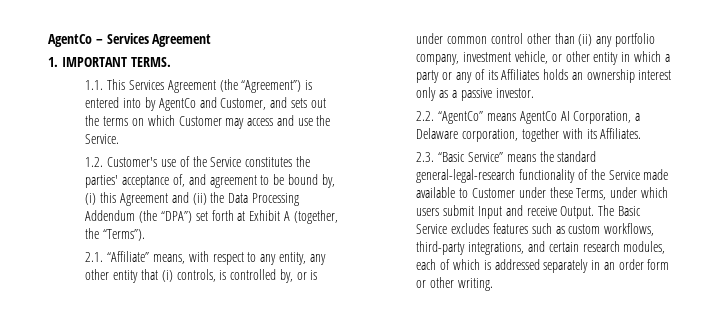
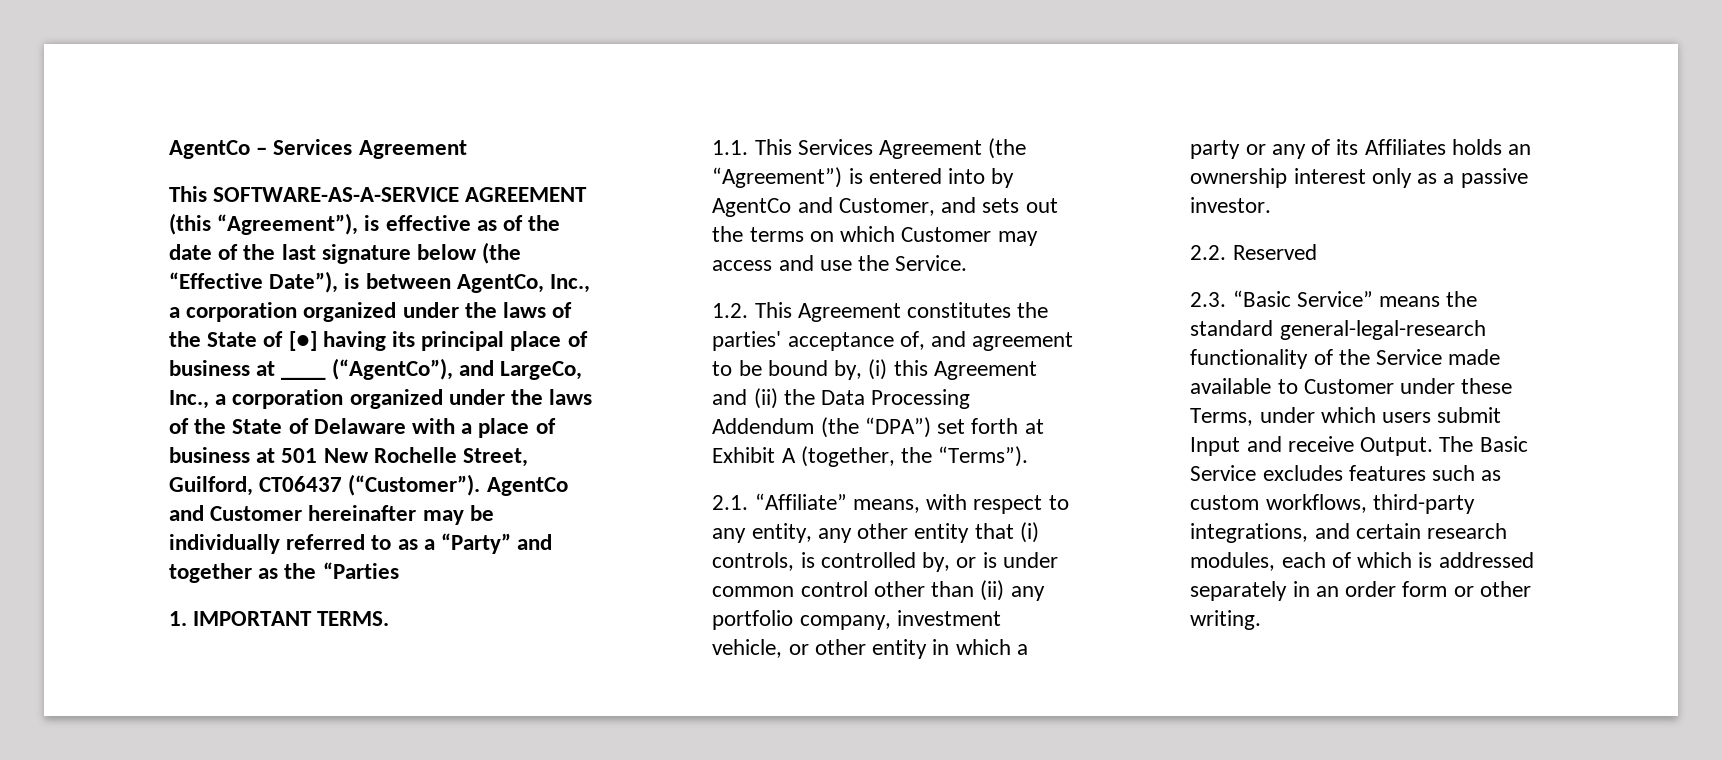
(212, 40) none -> [169,186,588,202] [169,213,561,235] [169,242,522,264] [169,271,591,293] [169,302,573,322] [169,331,588,351] [169,360,276,376] [281,358,583,380] [169,389,593,409] [169,418,556,438] [169,447,529,467] [169,474,568,496] [169,505,494,525] [169,533,553,554] [169,562,399,583] // This SOFTWARE-AS-A-SERVICE AGREEMENT (this “Agreement”), is effective as of the date of the last signature below (the “Effective Date”), is between AgentCo, Inc., a corporation organized under the laws of the State of [●] having its principal place of business at ____ (“AgentCo”), and LargeCo, Inc., a corporation organized under the laws of the State of Delaware with a place of business at 501 New Rochelle Street, Guilford, CT06437 (“Customer”). AgentCo and Customer hereinafter may be individually referred to as a “Party” and together as the “Parties
[107,156,242,167] Customer's use of the Service -> [754,302,901,322] This Agreement
[438,111,641,124] [416,128,642,142] “AgentCo” means AgentCo AI Corporation, a Delaware corporation, together with its Affiliates. -> [1232,244,1317,260] Reserved

